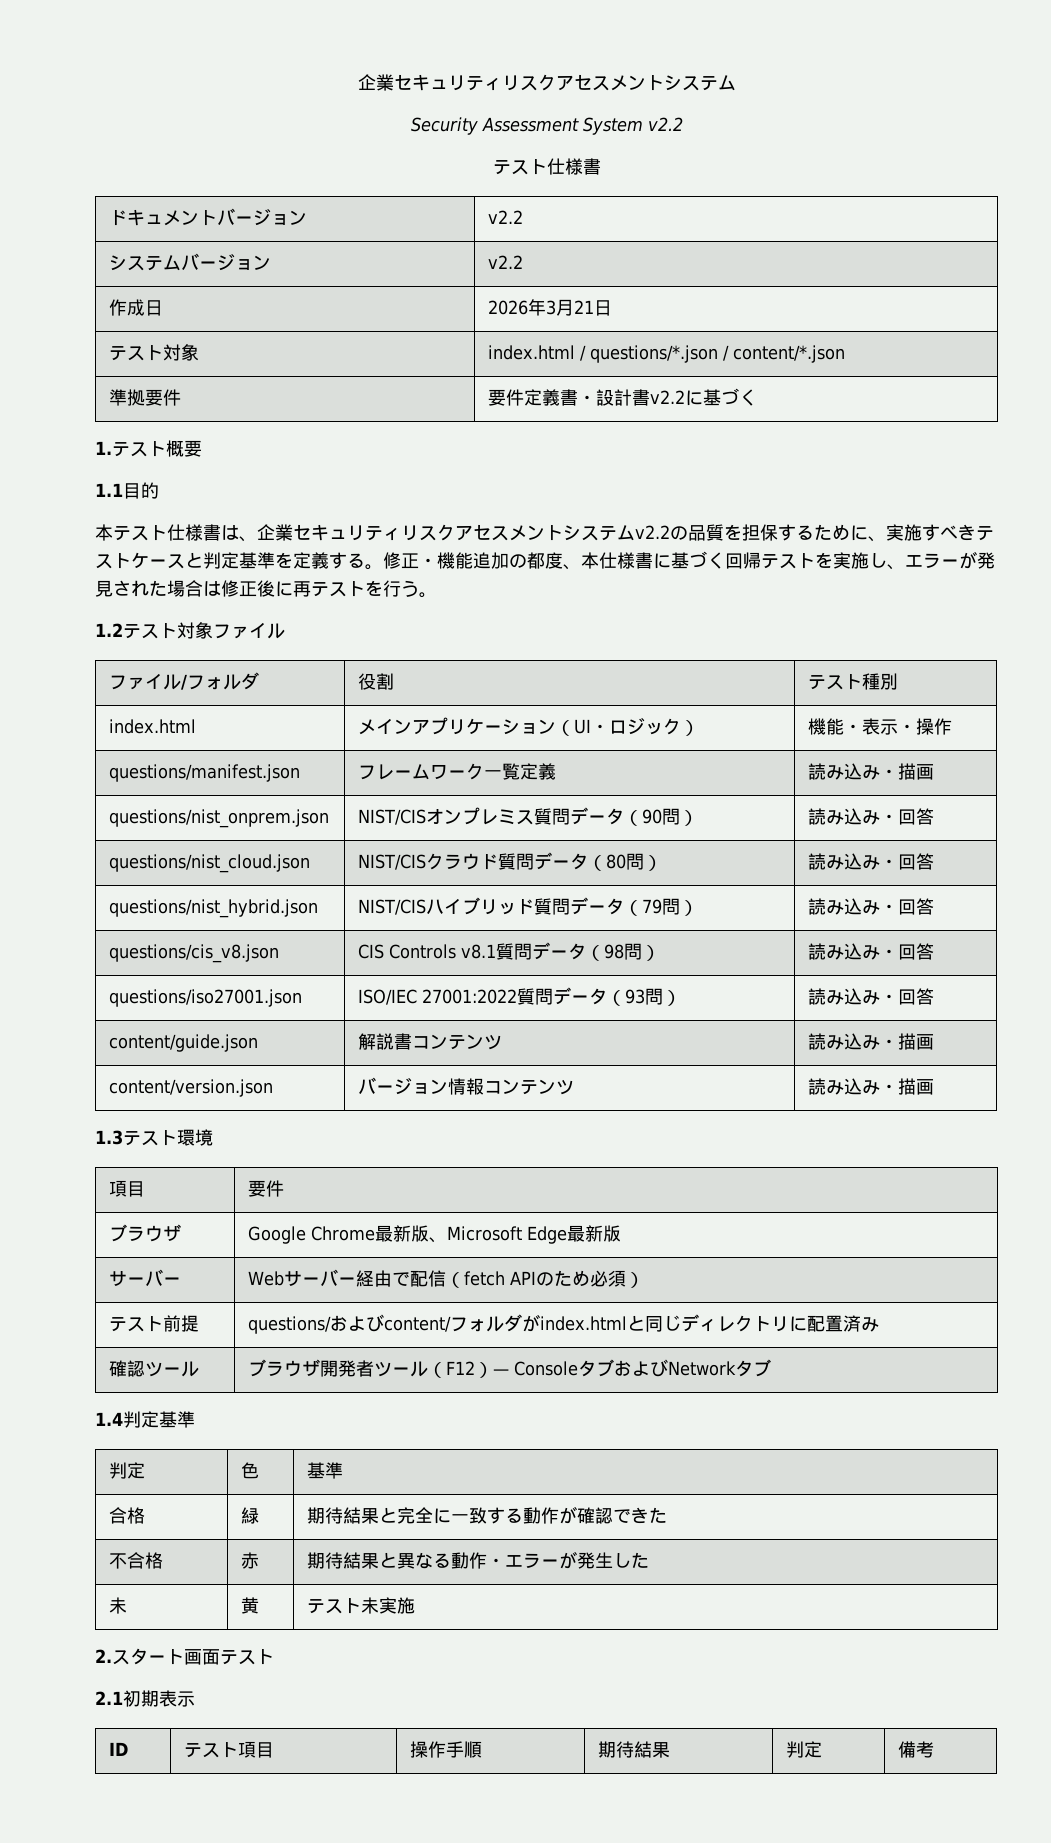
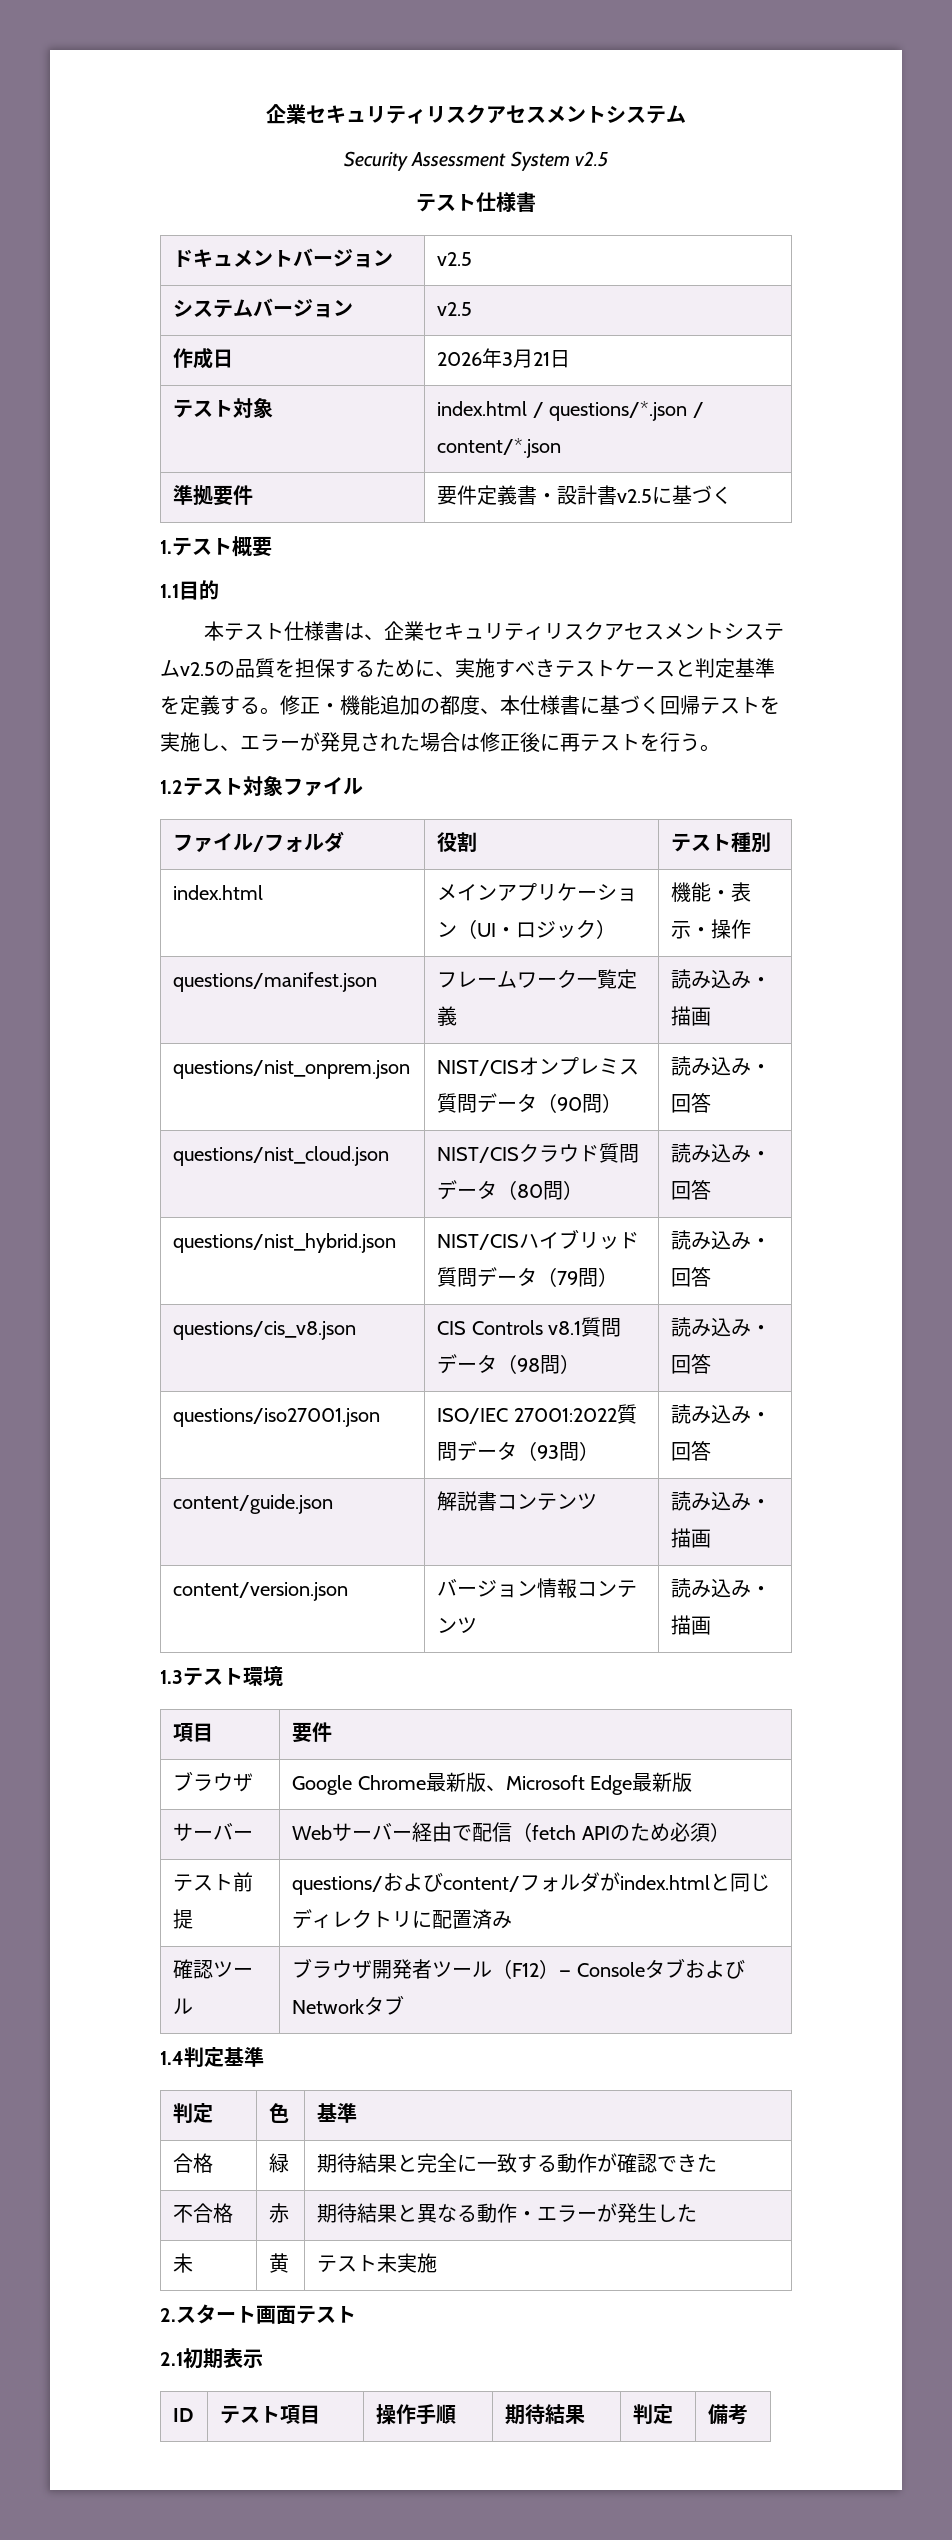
[647,117,683,131] v2.2 -> [575,151,609,167] v2.5
[488,210,524,224] v2.2 -> [437,252,473,266] v2.5
[488,255,524,269] v2.2 -> [437,302,473,316] v2.5
[650,390,686,404] v2.2 -> [617,489,653,503] v2.5
[635,525,670,539] v2.2 -> [180,662,215,676] v2.5

